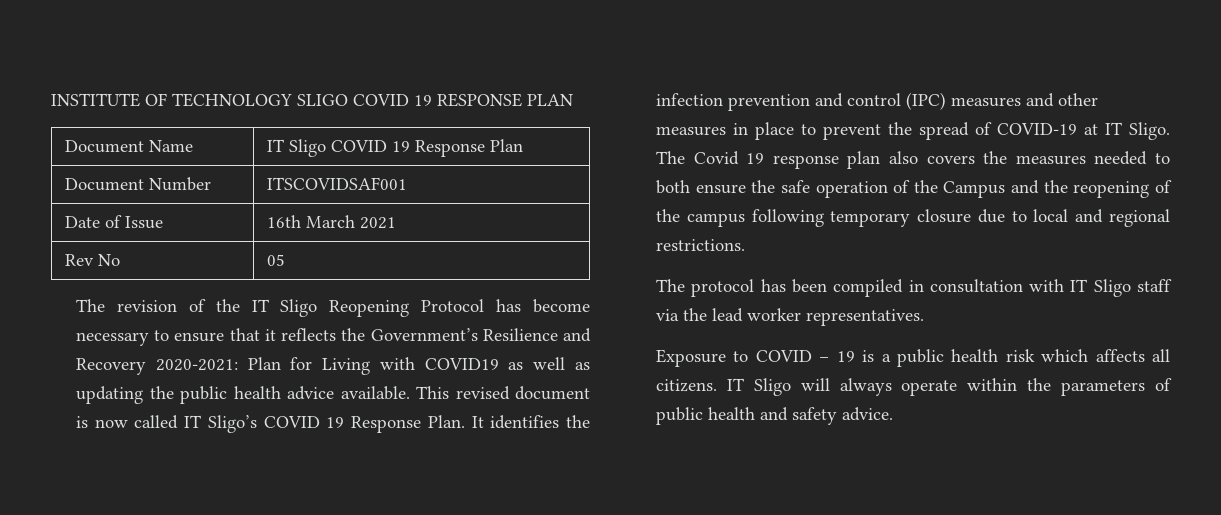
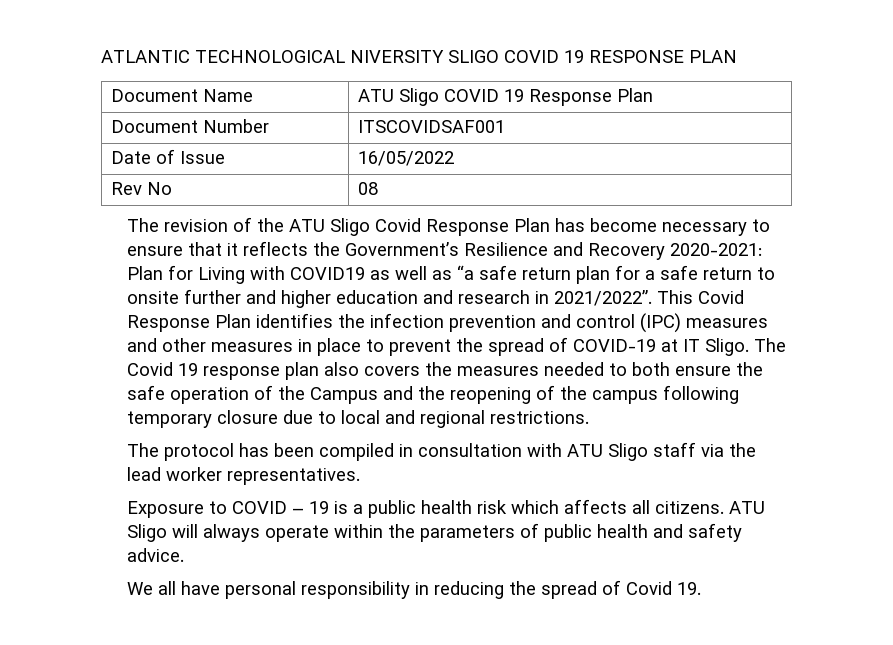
[51,93,292,107] INSTITUTE OF TECHNOLOGY -> [101,50,444,63] ATLANTIC TECHNOLOGICAL NIVERSITY
[266,139,284,152] IT -> [357,89,394,102] ATU
[266,215,396,229] 16th March 2021 -> [357,151,454,166] 16/05/2022
[266,254,285,266] 05 -> [357,182,378,195] 08
[251,299,485,317] IT Sligo Reopening Protocol -> [289,218,551,236] ATU Sligo Covid Response Plan
[76,386,590,404] [76,415,484,433] updating the public health advice available. This revised document is now called IT Sligo’s COVID 19 Response Plan. It -> [457,265,776,284] [127,289,745,308] [127,314,252,332] “a safe return plan for a safe return to onsite further and higher education and research in 2021/2022”. This Covid Response Plan
[1070,279,1088,292] IT -> [567,444,604,457] ATU
[726,378,744,391] IT -> [729,501,766,514] ATU
(894, 414) none -> [127,580,702,599] // We all have personal responsibility in reducing the spread of Covid 19.

